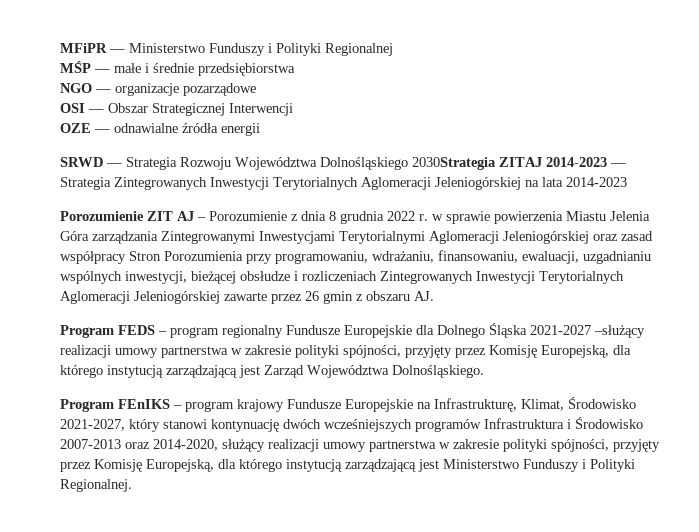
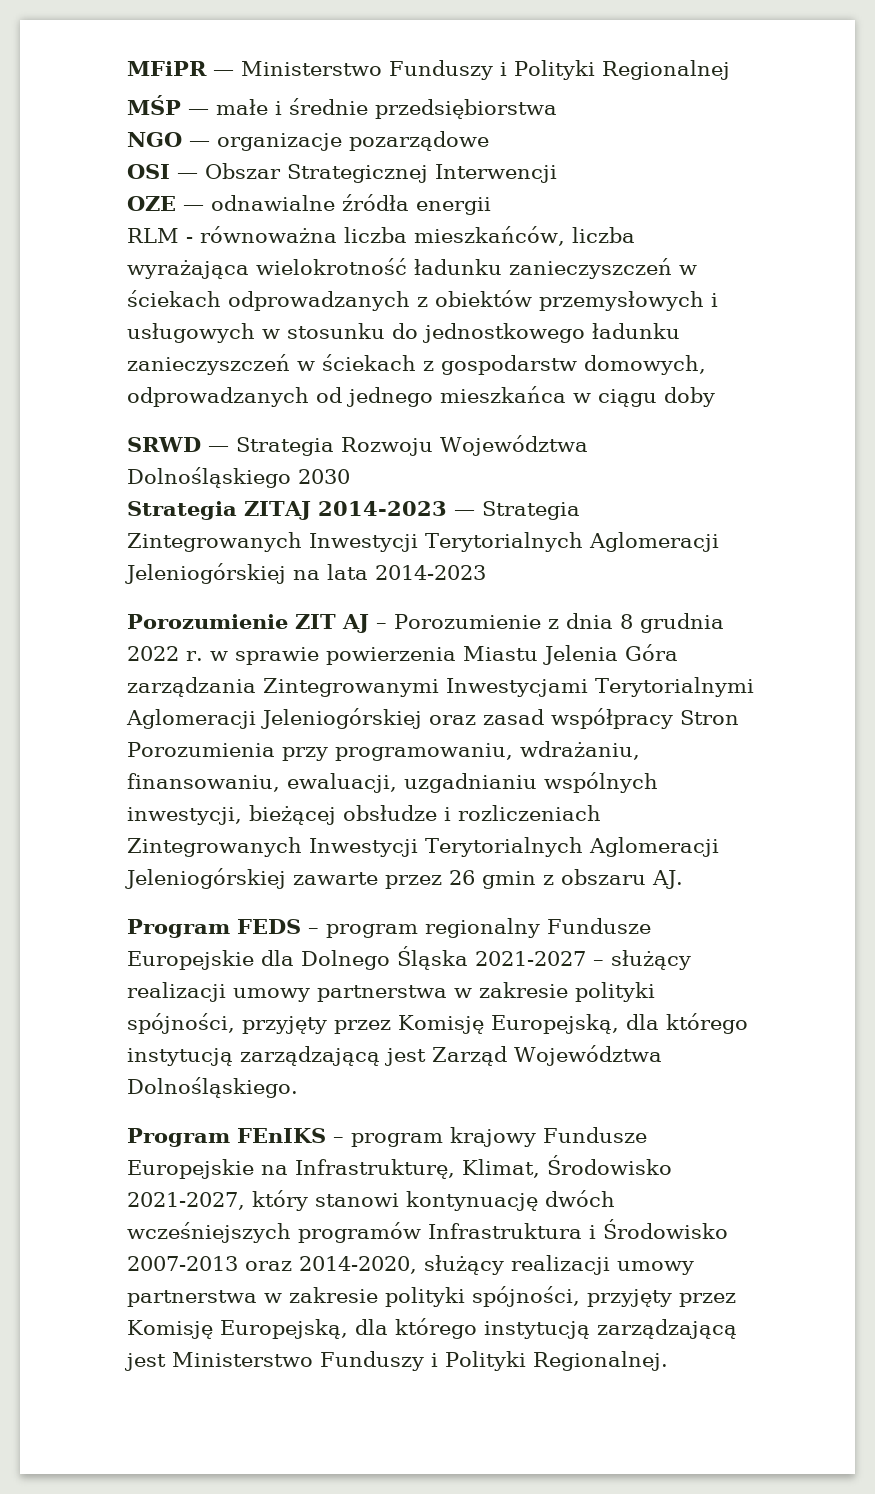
(260, 129) none -> [127,226,635,246] [127,258,697,279] [127,290,718,311] [127,323,680,343] [127,354,706,375] [127,386,715,407] // RLM - równoważna liczba mieszkańców, liczba wyrażająca wielokrotność ładunku zanieczyszczeń w ściekach odprowadzanych z obiektów przemysłowych i usługowych w stosunku do jednostkowego ładunku zanieczyszczeń w ściekach z gospodarstw domowych, odprowadzanych od jednego mieszkańca w ciągu doby
[412,157,496,170] 2030Strategia -> [298,469,350,484] [127,501,237,520] 2030 // Strategia
[594,325,645,338] –służący -> [593,950,691,970] – służący

